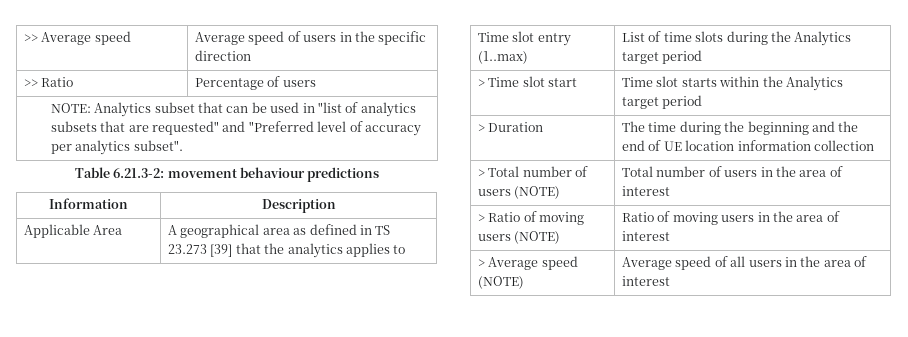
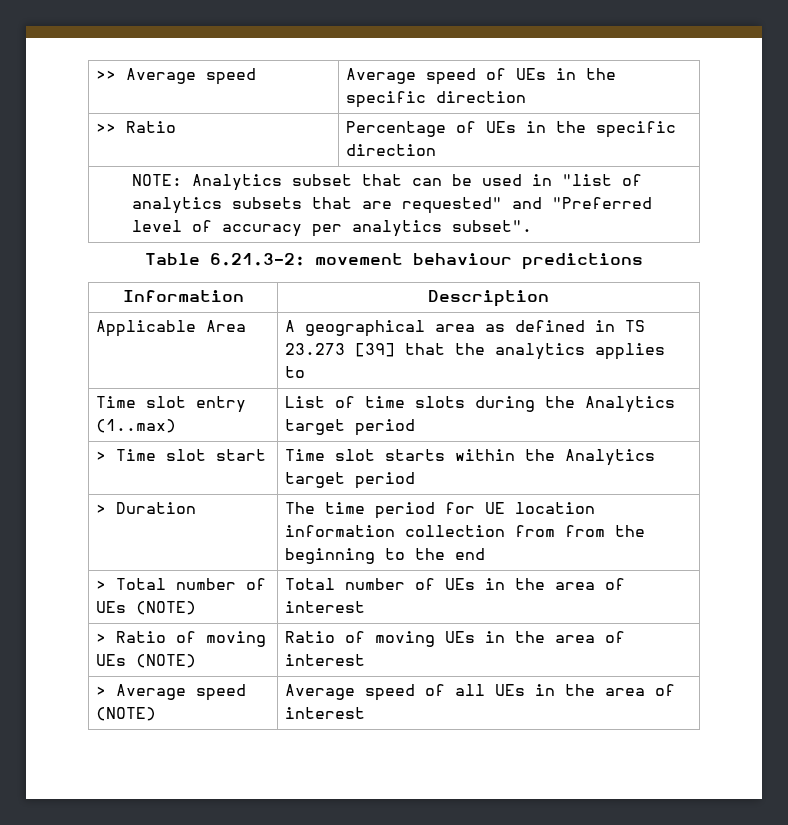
[303,35,337,42] users -> [515,68,546,80] UEs
[282,80,316,87] users -> [485,121,676,138] [345,144,436,156] UEs in the specific direction
[679,121,859,135] [622,140,874,151] during the beginning and the end of UE location information collection -> [374,502,595,519] [284,525,645,537] [284,548,485,564] period for UE location information collection from from the beginning to the end
[478,189,512,196] users -> [95,601,126,613] UEs
[724,170,758,177] users -> [444,578,475,590] UEs
[478,234,512,241] users -> [95,654,126,666] UEs
[721,215,755,222] users -> [444,631,475,643] UEs
[748,260,782,267] users -> [494,684,525,696] UEs

